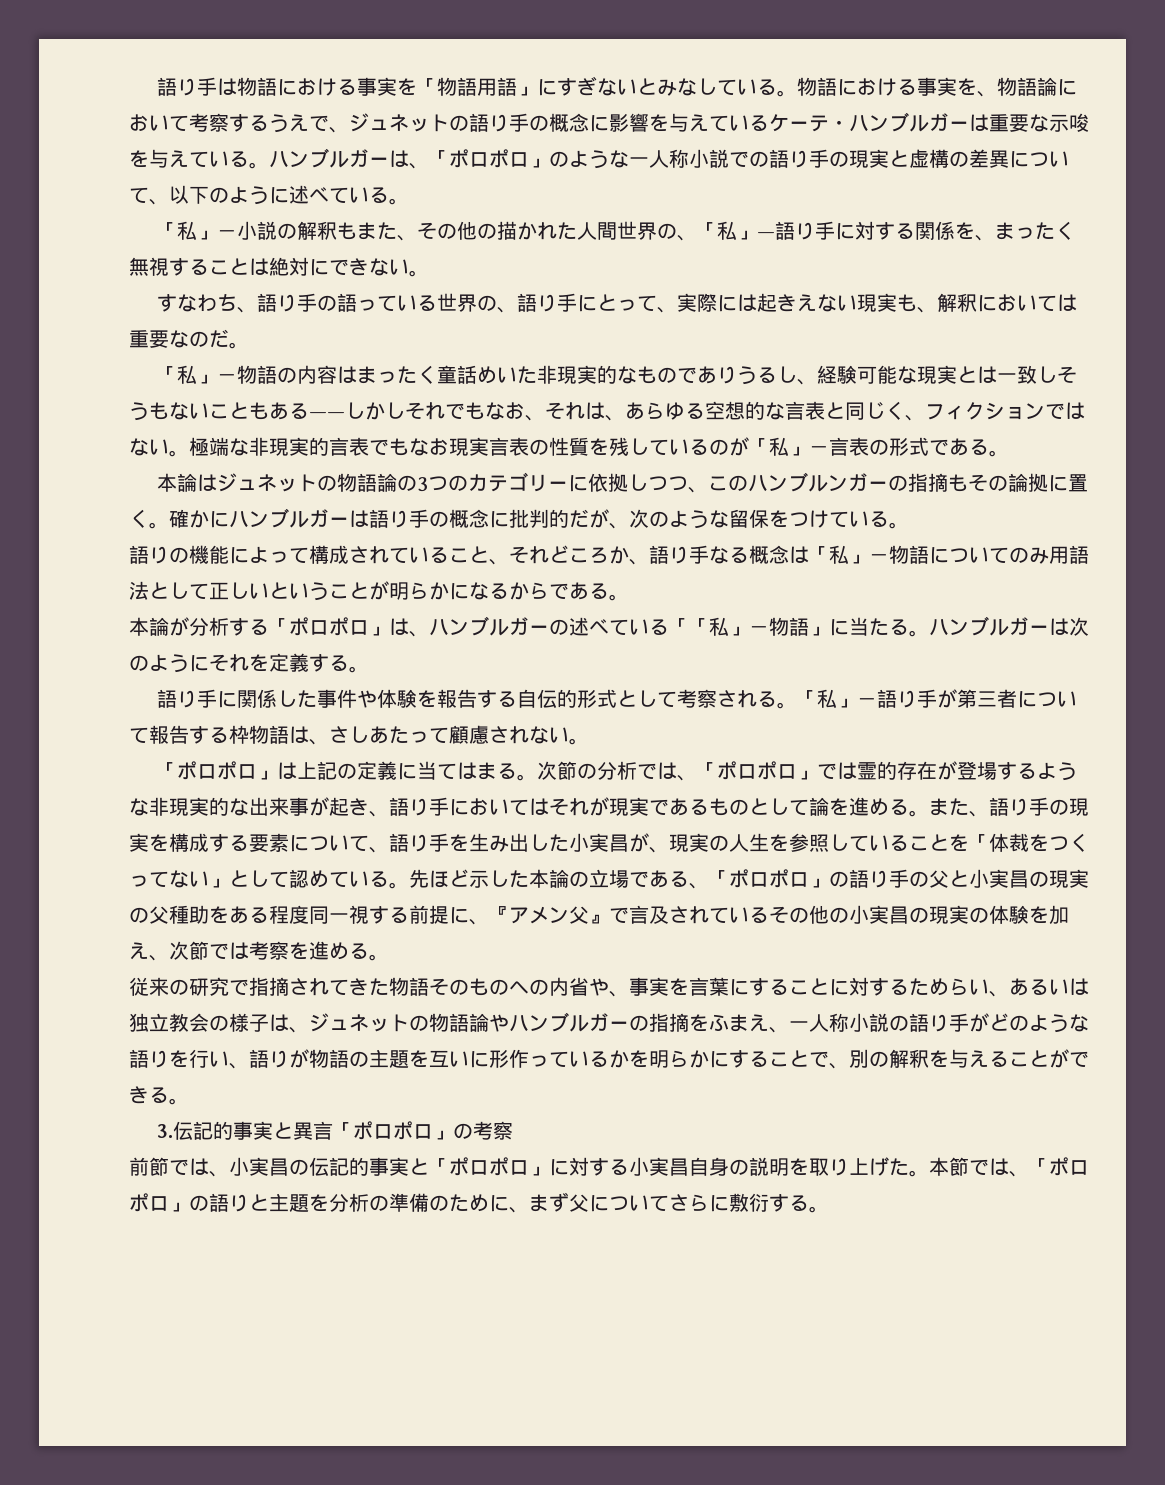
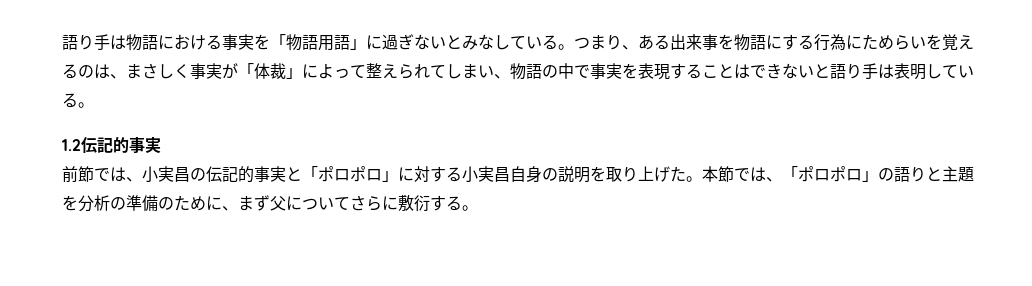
[557,78,578,96] す -> [382,34,398,50] 過
[797,77,1078,97] [129,112,1089,133] [129,148,1069,169] [129,185,409,205] [157,221,1076,241] [129,257,429,277] [157,293,1078,313] [129,329,249,349] [157,365,1078,385] [129,401,1085,421] [129,437,1009,457] [157,472,1089,493] [129,508,909,529] [129,545,1089,565] [129,581,629,601] [129,616,1089,637] [129,653,369,673] [157,689,1078,709] [129,725,589,745] [157,761,1078,781] [129,797,1089,817] [129,833,1089,853] [129,869,1089,889] [129,905,1069,925] [129,941,389,961] [129,977,1089,997] [129,1012,1089,1033] [129,1049,1089,1069] [129,1086,189,1105] [157,1121,514,1140] 物語における事実を、物語論において考察するうえで、ジュネットの語り手の概念に影響を与えているケーテ・ハンブルガーは重要な示唆を与えている。ハンブルガーは、「ポロポロ」のような一人称小説での語り手の現実と虚構の差異について、以下のように述べている。 // 「私」－小説の解釈もまた、その他の描かれた人間世界の、「私」—語り手に対する関係を、まったく無視することは絶対にできない。 // すなわち、語り手の語っている世界の、語り手にとって、実際には起きえない現実も、解釈においては重要なのだ。 // 「私」－物語の内容はまったく童話めいた非現実的なものでありうるし、経験可能な現実とは一致しそうもないこともある——しかしそれでもなお、それは、あらゆる空想的な言表と同じく、フィクションではない。極端な非現実的言表でもなお現実言表の性質を残しているのが「私」－言表の形式である。 // 本論はジュネットの物語論の3つのカテゴリーに依拠しつつ、このハンブルンガーの指摘もその論拠に置く。確かにハンブルガーは語り手の概念に批判的だが、次のような留保をつけている。 // 語りの機能によって構成されていること、それどころか、語り手なる概念は「私」－物語についてのみ用語法として正しいということが明らかになるからである。 // 本論が分析する「ポロポロ」は、ハンブルガーの述べている「「私」－物語」に当たる。ハンブルガーは次のようにそれを定義する。 // 語り手に関係した事件や体験を報告する自伝的形式として考察される。「私」－語り手が第三者について報告する枠物語は、さしあたって顧慮されない。 // 「ポロポロ」は上記の定義に当てはまる。次節の分析では、「ポロポロ」では霊的存在が登場するような非現実的な出来事が起き、語り手においてはそれが現実であるものとして論を進める。また、語り手の現実を構成する要素について、語り手を生み出した小実昌が、現実の人生を参照していることを「体裁をつくってない」として認めている。先ほど示した本論の立場である、「ポロポロ」の語り手の父と小実昌の現実の父種助をある程度同一視する前提に、『アメン父』で言及されているその他の小実昌の現実の体験を加え、次節では考察を進める。 // 従来の研究で指摘されてきた物語そのものへの内省や、事実を言葉にすることに対するためらい、あるいは独立教会の様子は、ジュネットの物語論やハンブルガーの指摘をふまえ、一人称小説の語り手がどのような語りを行い、語りが物語の主題を互いに形作っているかを明らかにすることで、別の解釈を与えることができる。 // 3.伝記的事実と異言「ポロポロ」の考察 -> [574,34,974,51] [62,63,974,80] [62,93,94,108] [62,136,161,154] つまり、ある出来事を物語にする行為にためらいを覚えるのは、まさしく事実が「体裁」によって整えられてしまい、物語の中で事実を表現することはできないと語り手は表明している。 // 1.2伝記的事実

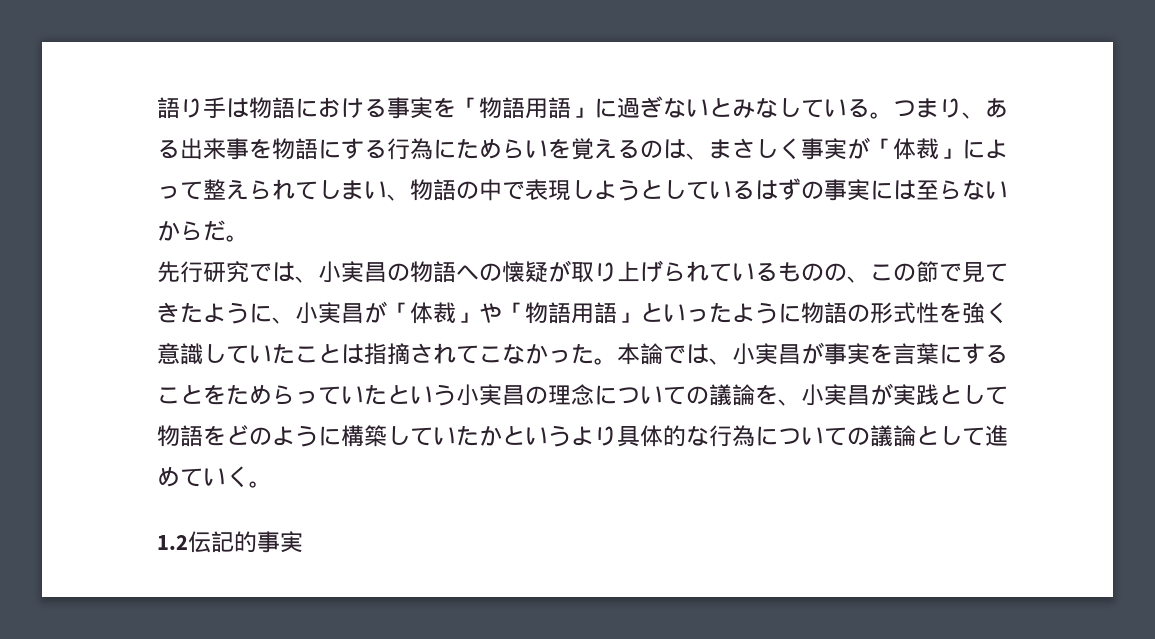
[590,63,974,80] [62,93,94,108] [62,136,161,154] [62,166,974,183] [62,194,478,212] 事実を表現することはできないと語り手は表明している。 // 1.2伝記的事実 // 前節では、小実昌の伝記的事実と「ポロポロ」に対する小実昌自身の説明を取り上げた。本節では、「ポロポロ」の語りと主題を分析の準備のために、まず父についてさらに敷衍する。 -> [525,178,1008,201] [157,220,249,242] [157,260,1008,283] [157,301,1008,324] [157,342,1008,365] [157,383,1008,406] [157,425,1008,447] [157,466,272,488] [157,531,303,553] 表現しようとしているはずの事実には至らないからだ。 // 先行研究では、小実昌の物語への懐疑が取り上げられているものの、この節で見てきたように、小実昌が「体裁」や「物語用語」といったように物語の形式性を強く意識していたことは指摘されてこなかった。本論では、小実昌が事実を言葉にすることをためらっていたという小実昌の理念についての議論を、小実昌が実践として物語をどのように構築していたかというより具体的な行為についての議論として進めていく。 // 1.2伝記的事実

